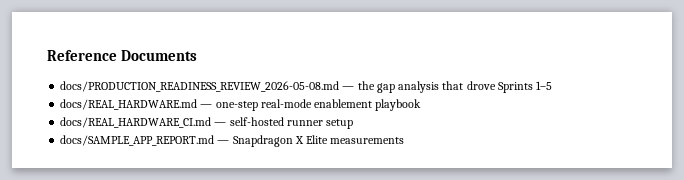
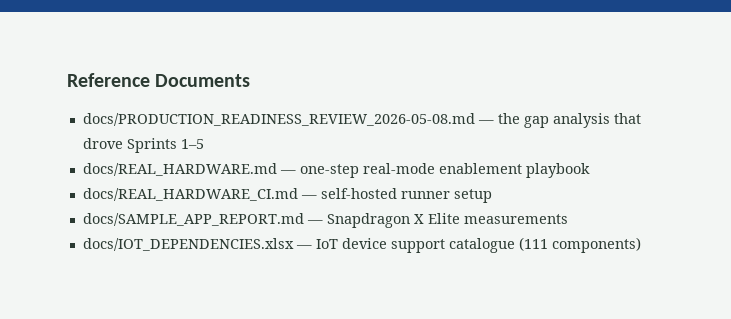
(405, 140) none -> [82,237,641,253] // docs/IOT_DEPENDENCIES.xlsx — IoT device support catalogue (111 components)

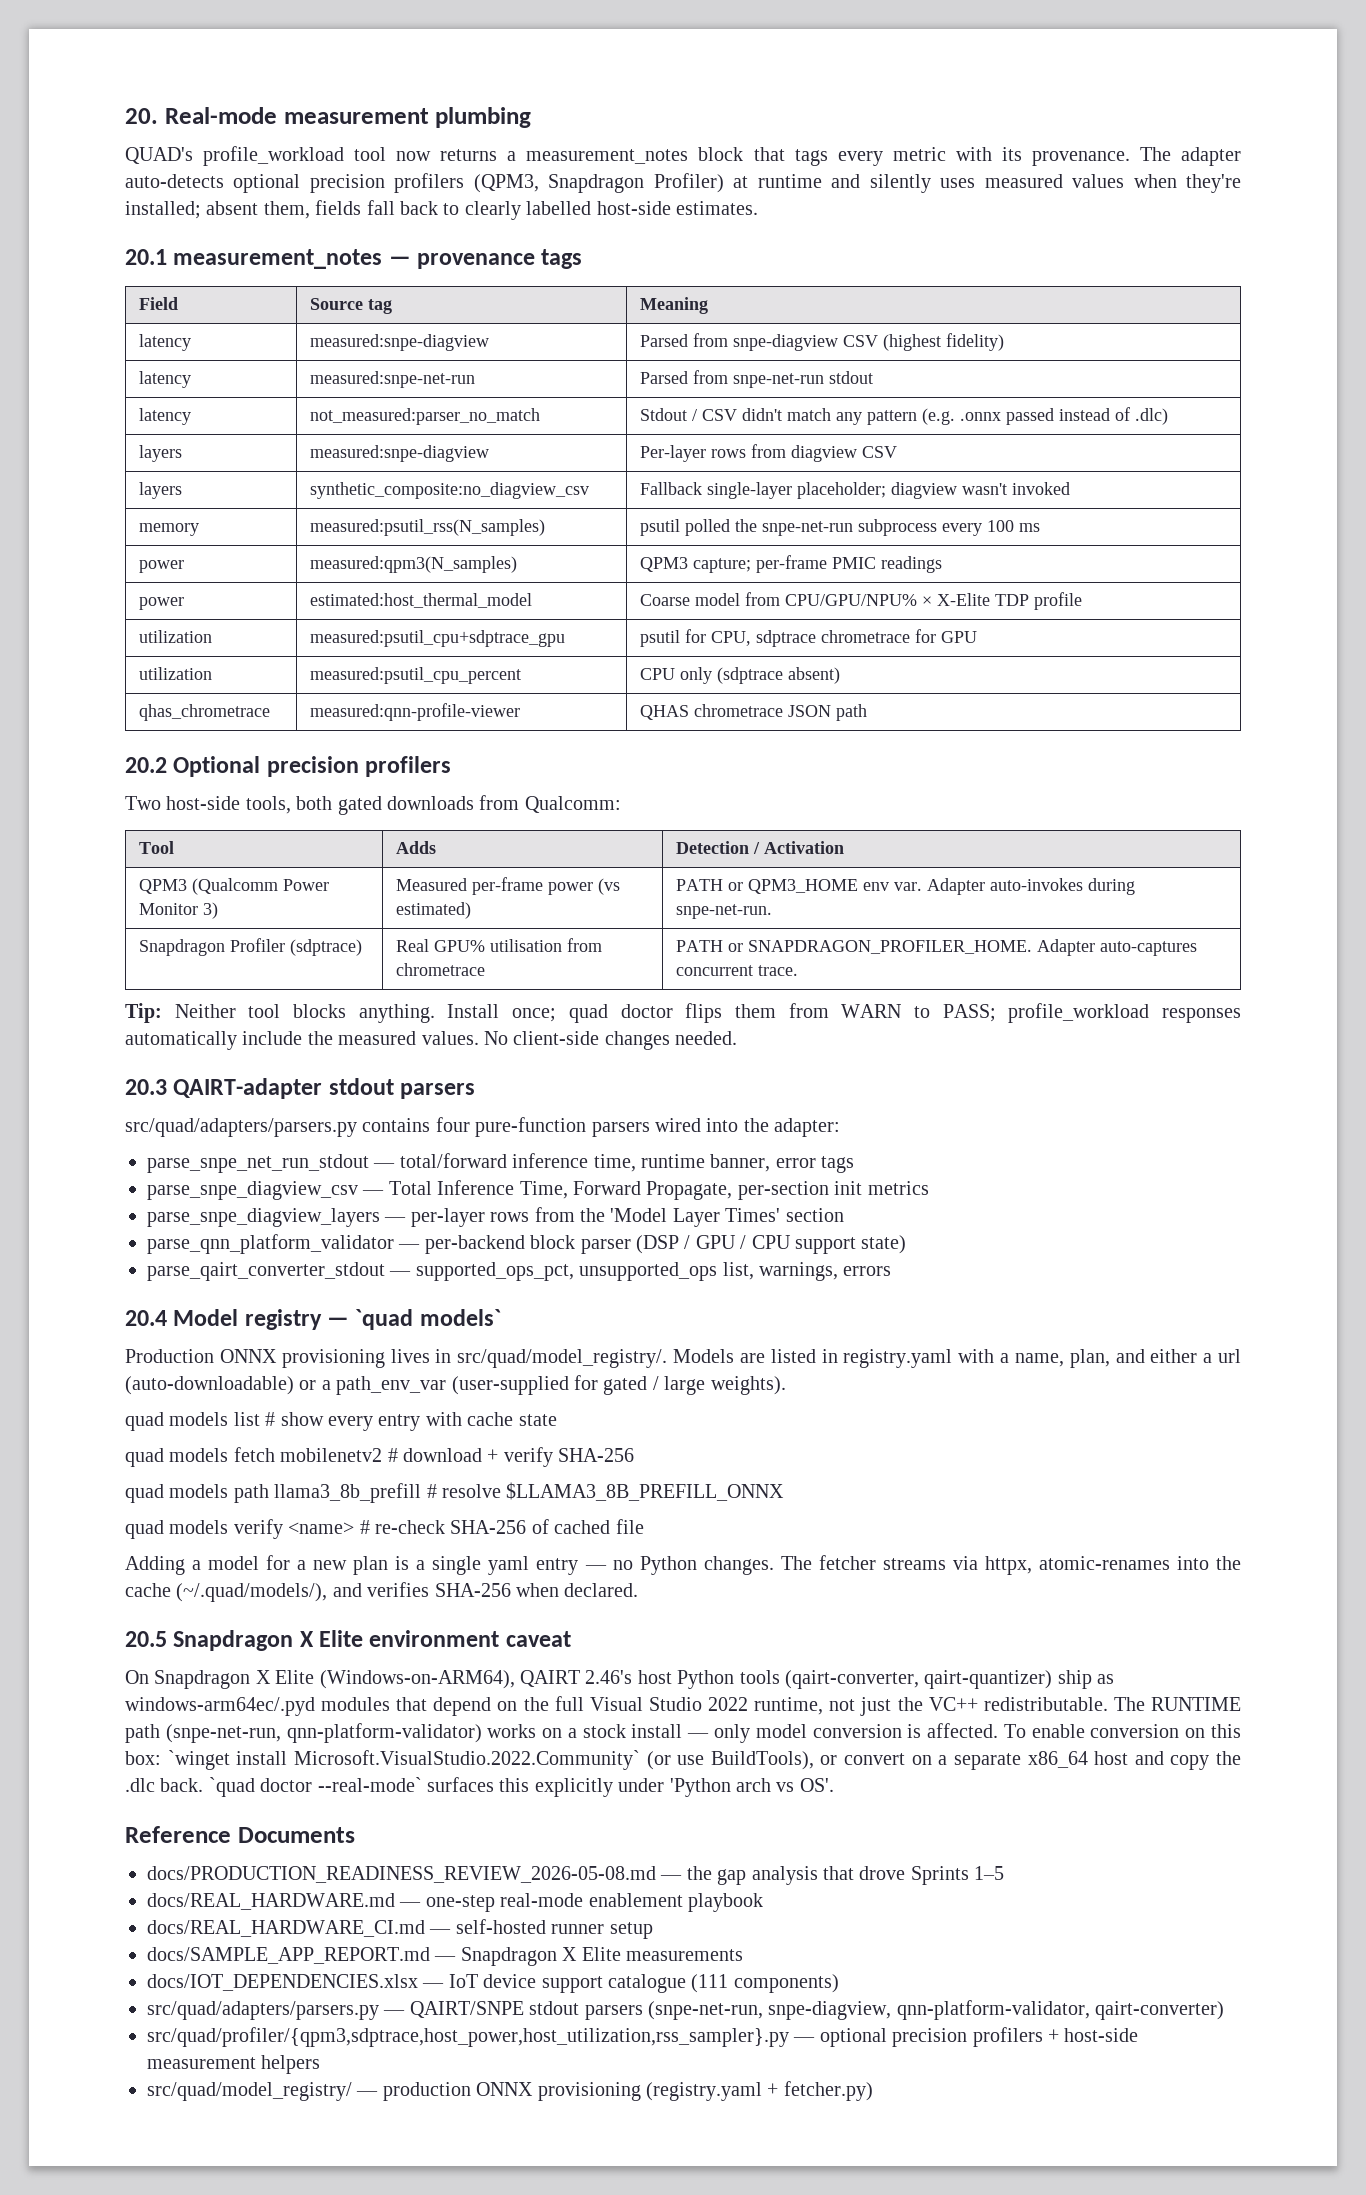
(67, 80) none -> [125,107,532,128] [125,146,1241,166] [125,173,1242,193] [125,200,758,220] [125,249,583,269] [139,297,179,310] [310,298,393,314] [640,297,709,314] [139,334,192,351] [310,334,490,351] [640,333,1005,351] [139,371,192,388] [310,371,476,388] [640,370,874,388] [139,408,192,425] [310,408,541,425] [640,407,1169,425] [139,445,183,462] [310,445,490,462] [640,444,898,462] [139,482,183,499] [310,482,590,499] [640,482,1071,499] [139,523,200,536] [310,519,546,536] [640,519,1041,536] [139,560,185,573] [310,556,518,573] [640,555,943,573] [139,597,185,610] [310,593,533,608] [640,592,1083,610] [139,630,213,643] [310,630,566,647] [640,629,978,647] [139,667,213,680] [310,667,522,684] [640,667,841,684] [139,704,271,721] [310,703,521,721] [640,704,868,721] [125,756,452,777] [125,795,621,815] [139,841,175,854] [396,841,437,854] [676,841,845,854] [139,878,330,895] [139,902,219,919] [396,877,621,895] [396,902,472,919] [676,878,1136,895] [676,904,773,919] [139,938,363,956] [396,938,603,952] [396,963,486,976] [676,939,1198,956] [676,965,799,976] [125,1003,1241,1023] [125,1031,738,1050] [125,1078,476,1099] [125,1117,841,1137] [147,1153,855,1173] [147,1180,929,1200] [147,1207,844,1227] [147,1234,907,1254] [147,1262,892,1281] [125,1309,501,1330] [125,1349,1241,1368] [125,1375,786,1395] [125,1412,557,1431] [125,1447,635,1467] [125,1482,785,1503] [125,1519,644,1539] [125,1555,1242,1575] [125,1582,639,1602] [125,1630,571,1651] [125,1670,1115,1689] [125,1696,1241,1716] [125,1723,1242,1743] [125,1750,1241,1770] [125,1777,834,1797] 20. Real-mode measurement plumbing // QUAD's profile_workload tool now returns a measurement_notes block that tags every metric with its provenance. The adapter auto-detects optional precision profilers (QPM3, Snapdragon Profiler) at runtime and silently uses measured values when they're installed; absent them, fields fall back to clearly labelled host-side estimates. // 20.1 measurement_notes — provenance tags // Field | Source tag | Meaning // latency | measured:snpe-diagview | Parsed from snpe-diagview CSV (highest fidelity) // latency | measured:snpe-net-run | Parsed from snpe-net-run stdout // latency | not_measured:parser_no_match | Stdout / CSV didn't match any pattern (e.g. .onnx passed instead of .dlc) // layers | measured:snpe-diagview | Per-layer rows from diagview CSV // layers | synthetic_composite:no_diagview_csv | Fallback single-layer placeholder; diagview wasn't invoked // memory | measured:psutil_rss(N_samples) | psutil polled the snpe-net-run subprocess every 100 ms // power | measured:qpm3(N_samples) | QPM3 capture; per-frame PMIC readings // power | estimated:host_thermal_model | Coarse model from CPU/GPU/NPU% × X-Elite TDP profile // utilization | measured:psutil_cpu+sdptrace_gpu | psutil for CPU, sdptrace chrometrace for GPU // utilization | measured:psutil_cpu_percent | CPU only (sdptrace absent) // qhas_chrometrace | measured:qnn-profile-viewer | QHAS chrometrace JSON path // 20.2 Optional precision profilers // Two host-side tools, both gated downloads from Qualcomm: // Tool | Adds | Detection / Activation // QPM3 (Qualcomm Power Monitor 3) | Measured per-frame power (vs estimated) | PATH or QPM3_HOME env var. Adapter auto-invokes during snpe-net-run. // Snapdragon Profiler (sdptrace) | Real GPU% utilisation from chrometrace | PATH or SNAPDRAGON_PROFILER_HOME. Adapter auto-captures concurrent trace. // Tip: Neither tool blocks anything. Install once; quad doctor flips them from WARN to PASS; profile_workload responses automatically include the measured values. No client-side changes needed. // 20.3 QAIRT-adapter stdout parsers // src/quad/adapters/parsers.py contains four pure-function parsers wired into the adapter: // parse_snpe_net_run_stdout — total/forward inference time, runtime banner, error tags // parse_snpe_diagview_csv — Total Inference Time, Forward Propagate, per-section init metrics // parse_snpe_diagview_layers — per-layer rows from the 'Model Layer Times' section // parse_qnn_platform_validator — per-backend block parser (DSP / GPU / CPU support state) // parse_qairt_converter_stdout — supported_ops_pct, unsupported_ops list, warnings, errors // 20.4 Model registry — `quad models` // Production ONNX provisioning lives in src/quad/model_registry/. Models are listed in registry.yaml with a name, plan, and either a url (auto-downloadable) or a path_env_var (user-supplied for gated / large weights). // quad models list # show every entry with cache state // quad models fetch mobilenetv2 # download + verify SHA-256 // quad models path llama3_8b_prefill # resolve $LLAMA3_8B_PREFILL_ONNX // quad models verify <name> # re-check SHA-256 of cached file // Adding a model for a new plan is a single yaml entry — no Python changes. The fetcher streams via httpx, atomic-renames into the cache (~/.quad/models/), and verifies SHA-256 when declared. // 20.5 Snapdragon X Elite environment caveat // On Snapdragon X Elite (Windows-on-ARM64), QAIRT 2.46's host Python tools (qairt-converter, qairt-quantizer) ship as windows-arm64ec/.pyd modules that depend on the full Visual Studio 2022 runtime, not just the VC++ redistributable. The RUNTIME path (snpe-net-run, qnn-platform-validator) works on a stock install — only model conversion is affected. To enable conversion on this box: `winget install Microsoft.VisualStudio.2022.Community` (or use BuildTools), or convert on a separate x86_64 host and copy the .dlc back. `quad doctor --real-mode` surfaces this explicitly under 'Python arch vs OS'. //
(641, 245) none -> [147,2000,1225,2020] [147,2027,1139,2047] [147,2055,321,2074] [147,2081,873,2101] // src/quad/adapters/parsers.py — QAIRT/SNPE stdout parsers (snpe-net-run, snpe-diagview, qnn-platform-validator, qairt-converter) // src/quad/profiler/{qpm3,sdptrace,host_power,host_utilization,rss_sampler}.py — optional precision profilers + host-side measurement helpers // src/quad/model_registry/ — production ONNX provisioning (registry.yaml + fetcher.py)

